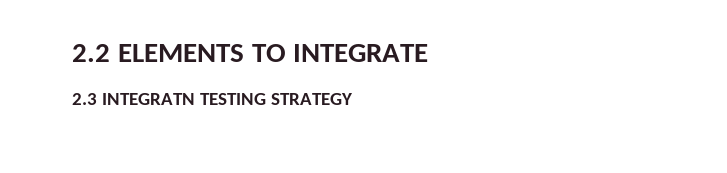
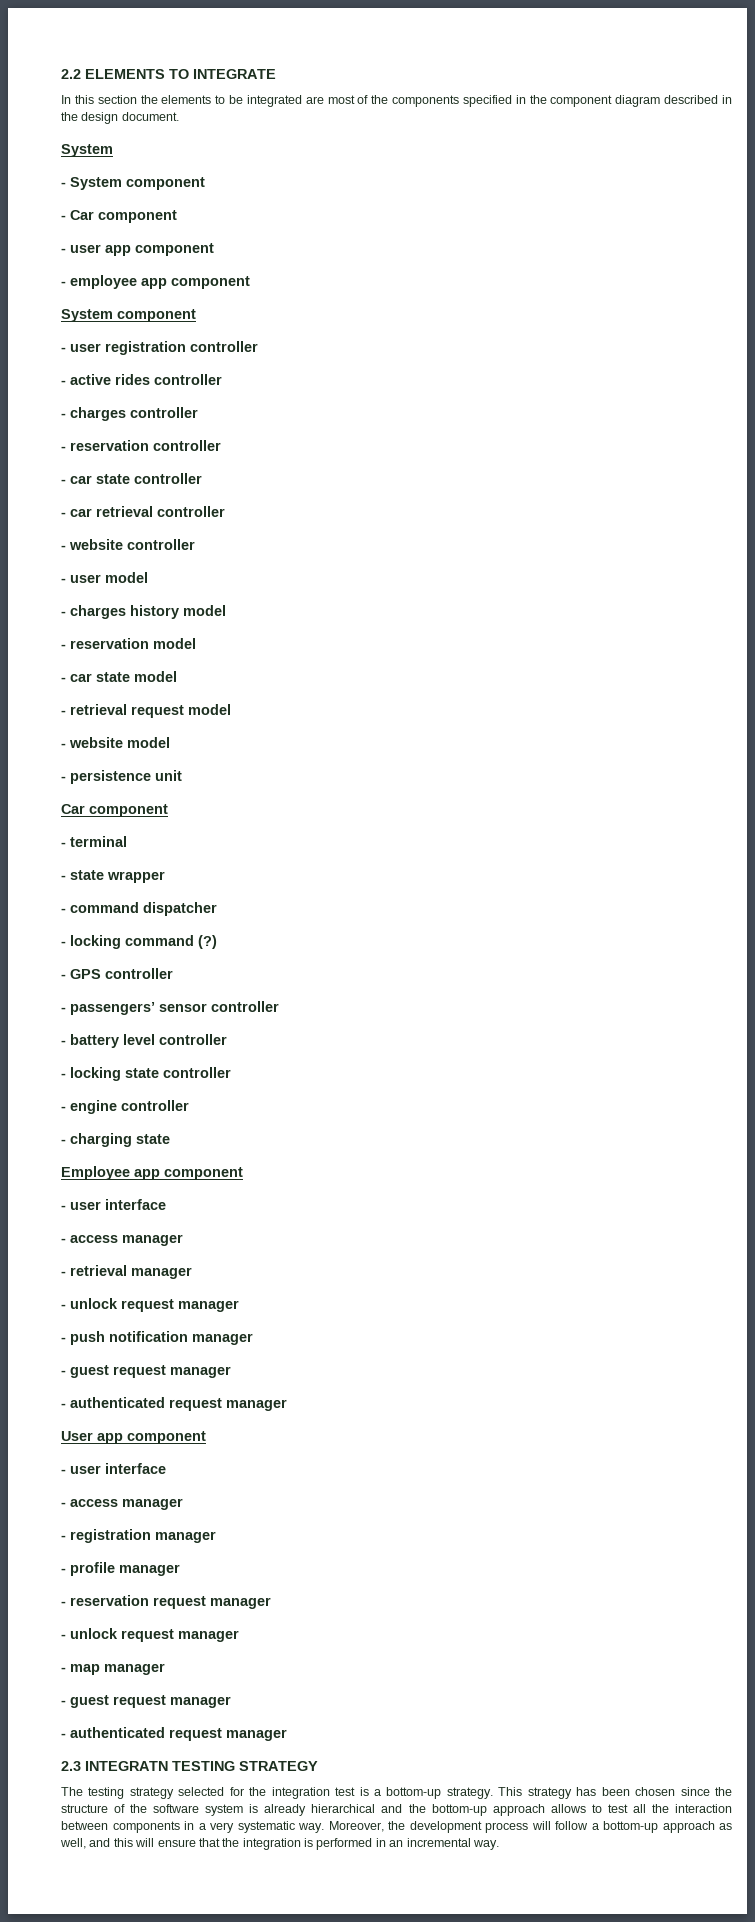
[72,93,353,105] 2.3 INTEGRATN TESTING STRATEGY -> [61,95,733,107] [61,112,179,124] [61,144,113,157] [61,177,205,190] [61,210,177,223] [61,243,214,256] [61,275,250,289] [61,309,196,322] [61,341,258,355] [61,374,222,385] [61,407,198,421] [61,440,221,451] [61,473,202,484] [61,506,225,517] [61,539,195,550] [61,572,148,583] [61,605,226,619] [61,638,196,649] [61,671,177,682] [61,704,231,718] [61,737,170,748] [61,770,182,784] [61,804,168,817] [61,836,127,847] [61,870,165,883] [61,902,217,916] [61,935,217,949] [61,968,173,979] [61,1001,279,1015] [61,1034,227,1048] [61,1067,231,1081] [61,1100,189,1114] [61,1133,170,1147] [61,1166,243,1180] [61,1199,166,1210] [61,1234,183,1246] [61,1265,192,1279] [61,1298,239,1312] [61,1331,253,1345] [61,1365,231,1378] [61,1397,287,1411] [61,1431,206,1444] [61,1463,166,1474] [61,1498,183,1510] [61,1529,216,1543] [61,1562,180,1576] [61,1595,271,1609] [61,1628,239,1642] [61,1663,165,1675] [61,1695,231,1708] [61,1727,287,1741] [61,1761,318,1771] [61,1787,733,1799] [61,1804,732,1816] [61,1821,732,1833] [60,1838,499,1850] In this section the elements to be integrated are most of the components specified in the component diagram described in the design document. // System // - System component // - Car component // - user app component // - employee app component // System component // - user registration controller // - active rides controller // - charges controller // - reservation controller // - car state controller // - car retrieval controller // - website controller // - user model // - charges history model // - reservation model // - car state model // - retrieval request model // - website model // - persistence unit // Car component // - terminal // - state wrapper // - command dispatcher // - locking command (?) // - GPS controller // - passengers’ sensor controller // - battery level controller // - locking state controller // - engine controller // - charging state // Employee app component // - user interface // - access manager // - retrieval manager // - unlock request manager // - push notification manager // - guest request manager // - authenticated request manager // User app component // - user interface // - access manager // - registration manager // - profile manager // - reservation request manager // - unlock request manager // - map manager // - guest request manager // - authenticated request manager // 2.3 INTEGRATN TESTING STRATEGY // The testing strategy selected for the integration test is a bottom-up strategy. This strategy has been chosen since the structure of the software system is already hierarchical and the bottom-up approach allows to test all the interaction between components in a very systematic way. Moreover, the development process will follow a bottom-up approach as well, and this will ensure that the integration is performed in an incremental way.

